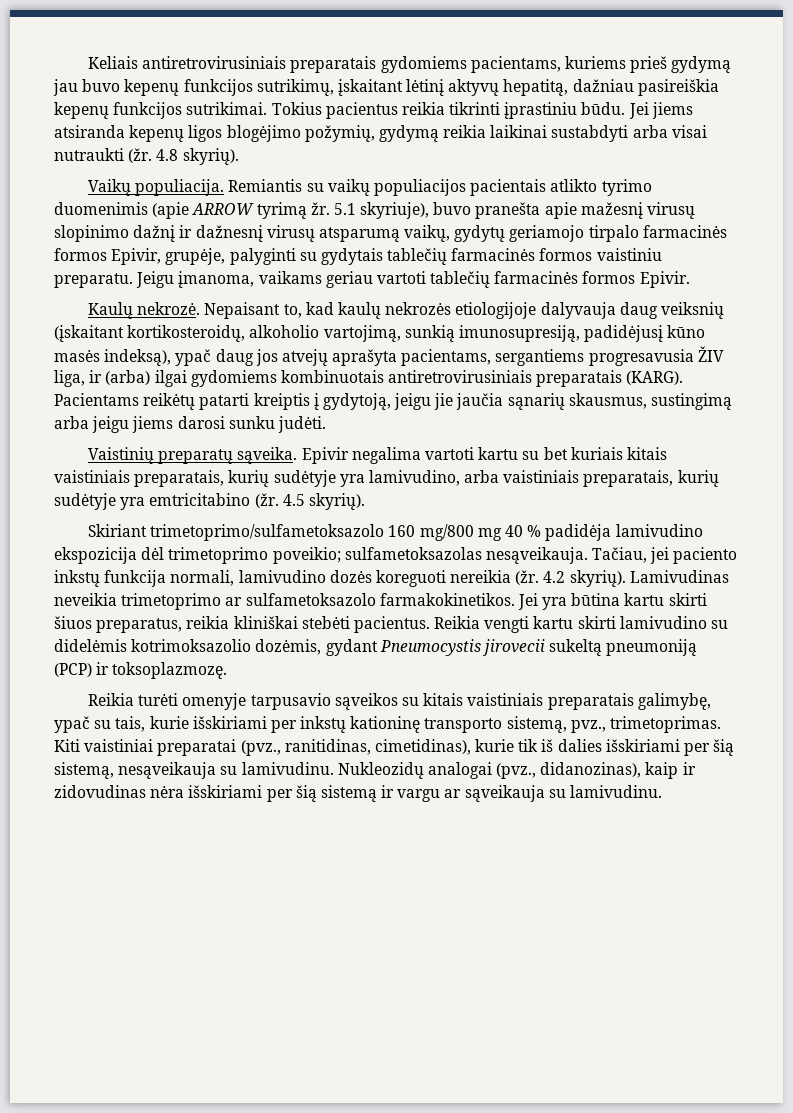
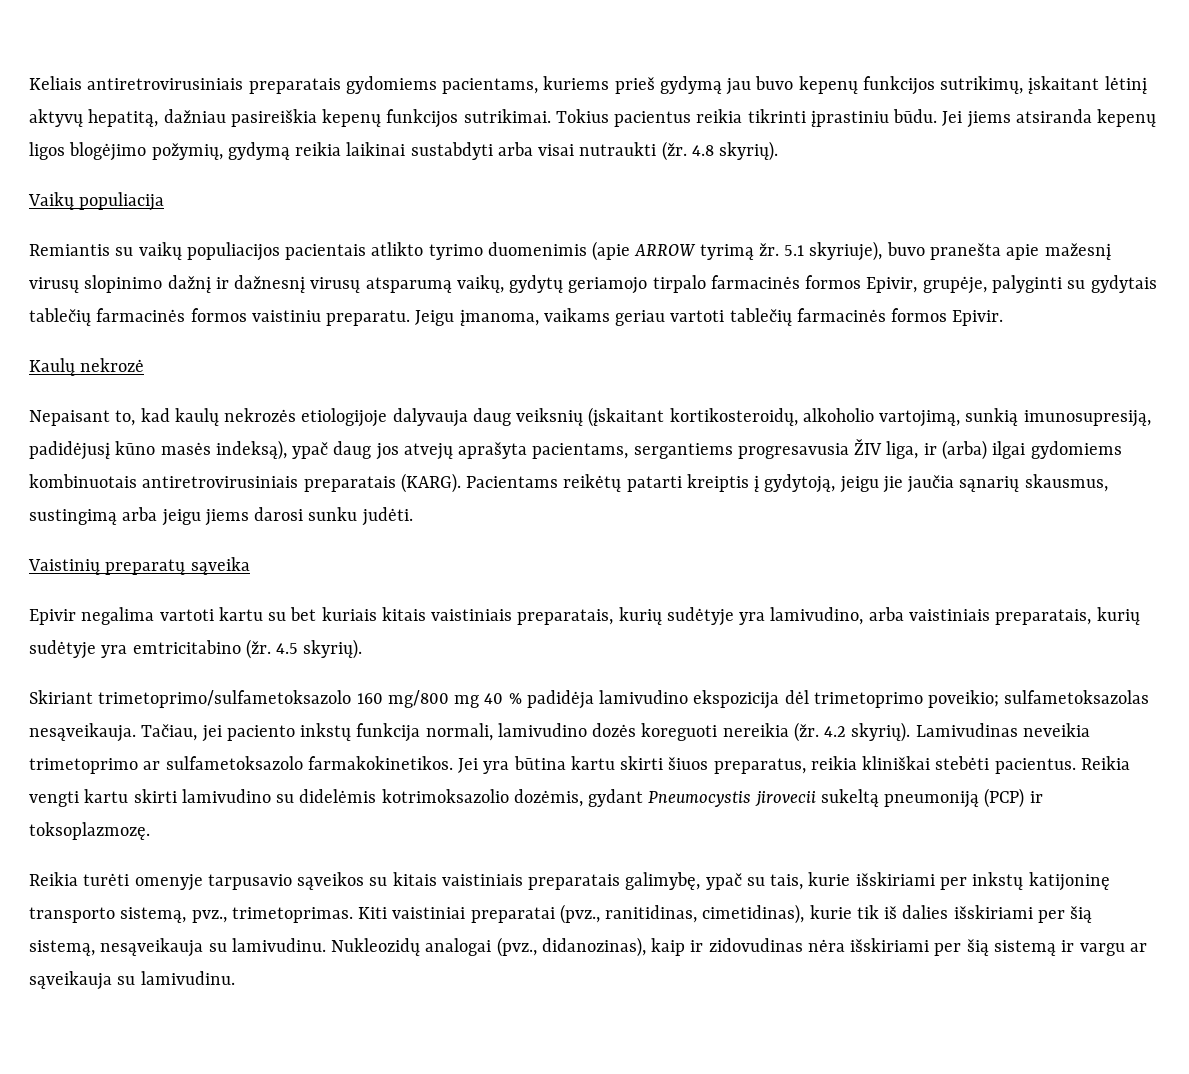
[135,179,225,196] populiacija. -> [79,192,165,211] populiacija //
[137,302,201,315] nekrozė. -> [80,358,145,372] nekrozė //
[237,447,298,464] sąveika. -> [190,557,250,575] sąveika //
[350,716,421,733] kationinę -> [1028,872,1110,891] katijoninę

